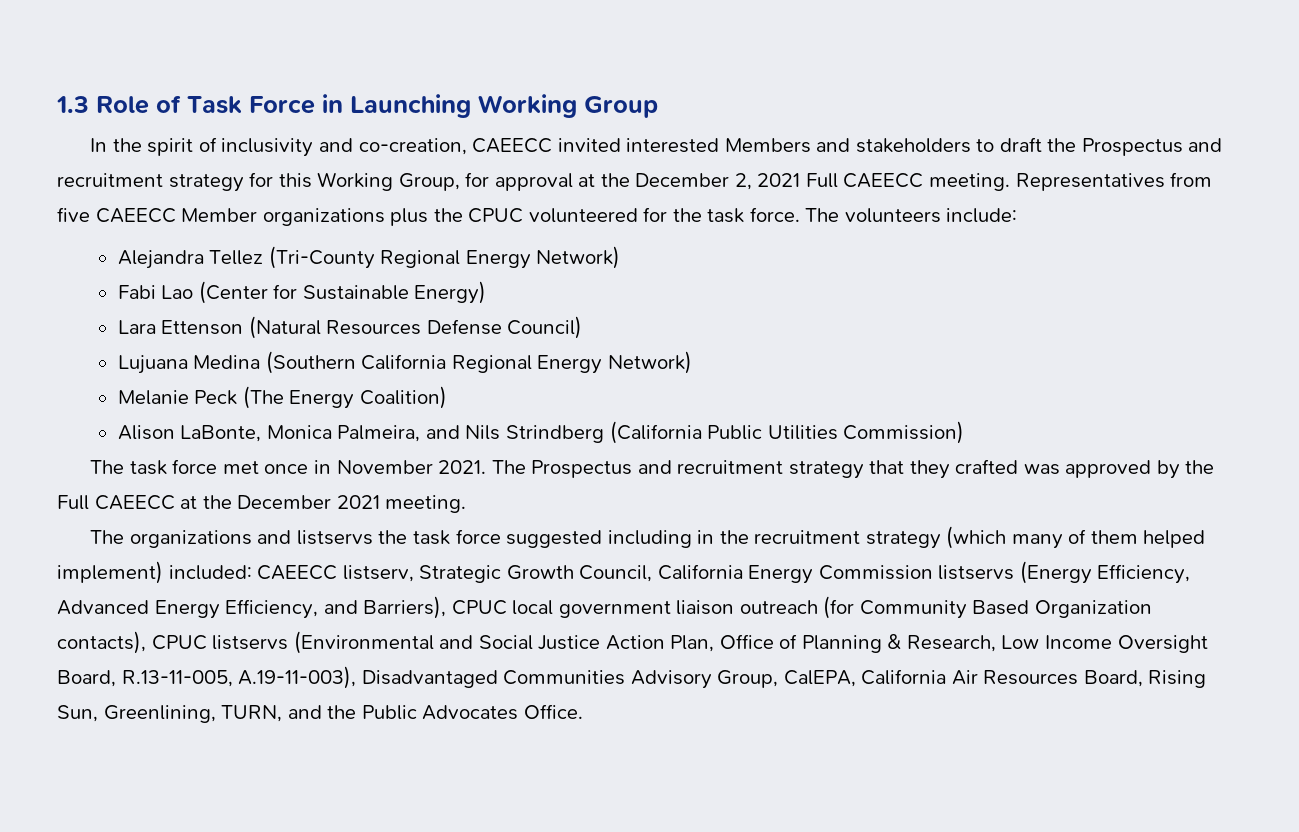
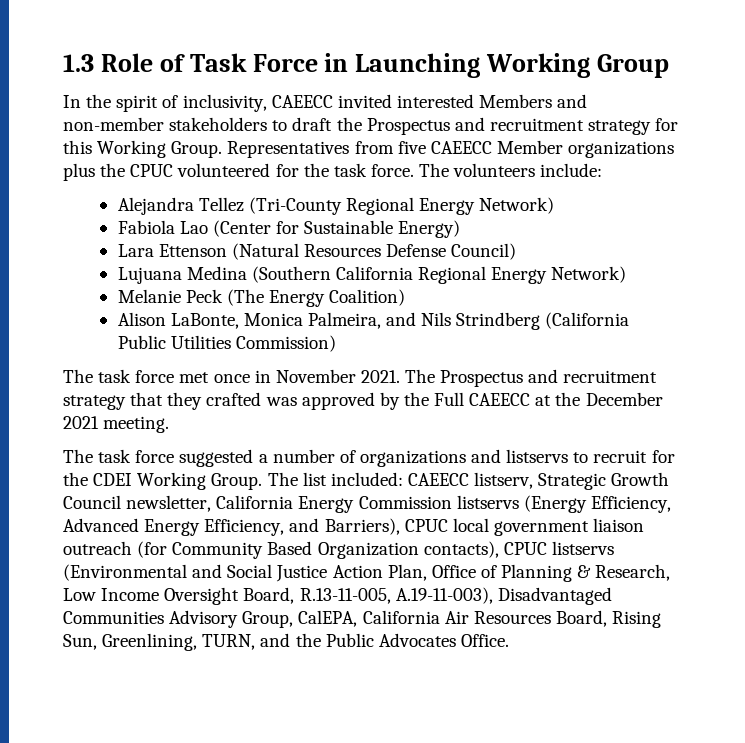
[221,138,467,157] inclusivity and co-creation, -> [182,94,267,112] inclusivity,
(851, 145) none -> [63,117,164,131] non-member
[398,172,1011,191] Group, for approval at the December 2, 2021 Full CAEECC meeting. -> [171,141,223,158] Group.
[117,285,156,299] Fabi -> [117,220,175,234] Fabiola
[129,526,1206,549] [57,561,163,584] organizations and listservs the task force suggested including in the recruitment strategy (which many of them helped implement) -> [98,449,675,467] [63,472,327,490] task force suggested a number of organizations and listservs to recruit for the CDEI Working Group. The list
[579,565,653,582] Council, -> [63,495,212,512] Council newsletter,

